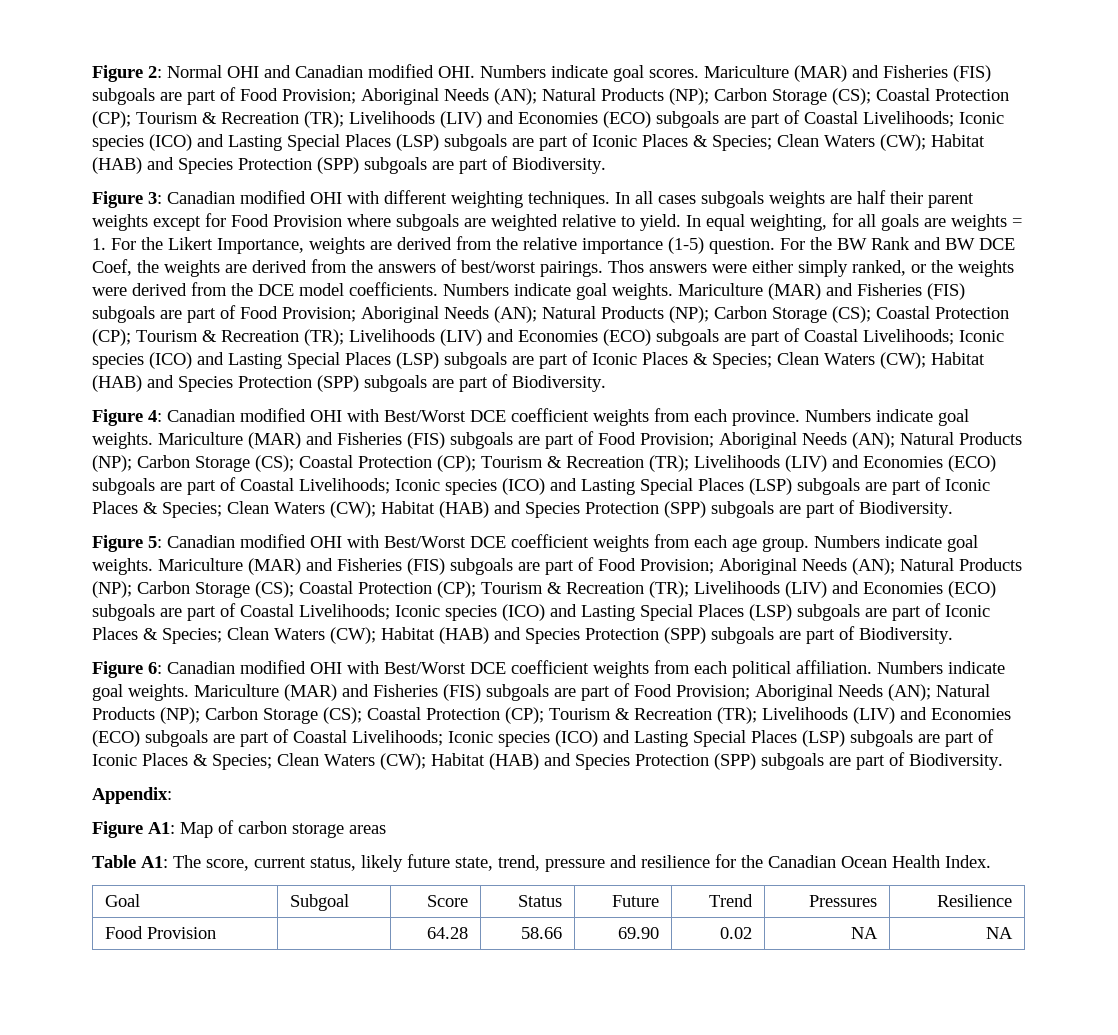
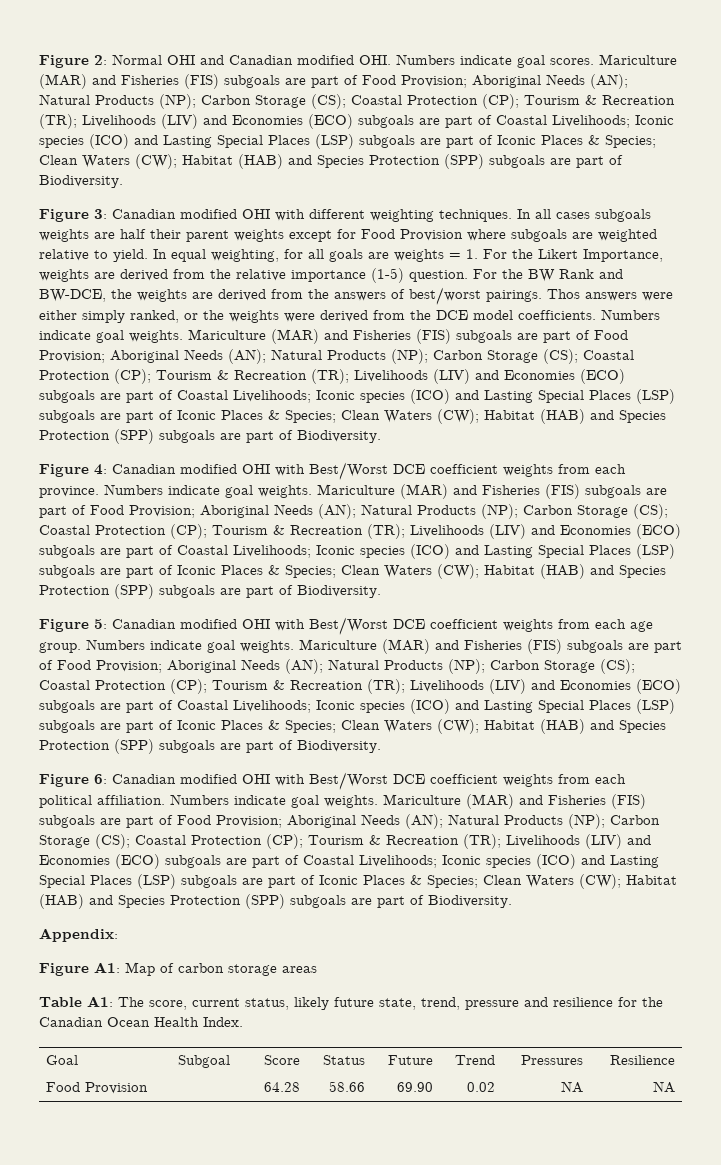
[945,238,1015,250] [92,259,132,276] BW DCE Coef, -> [39,289,106,302] BW-DCE,

